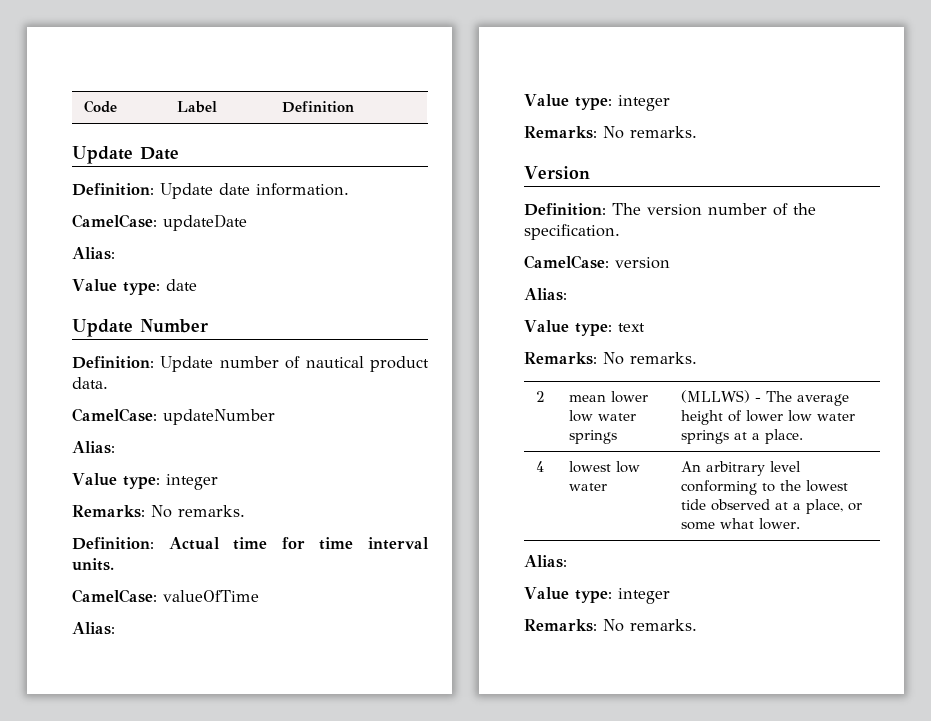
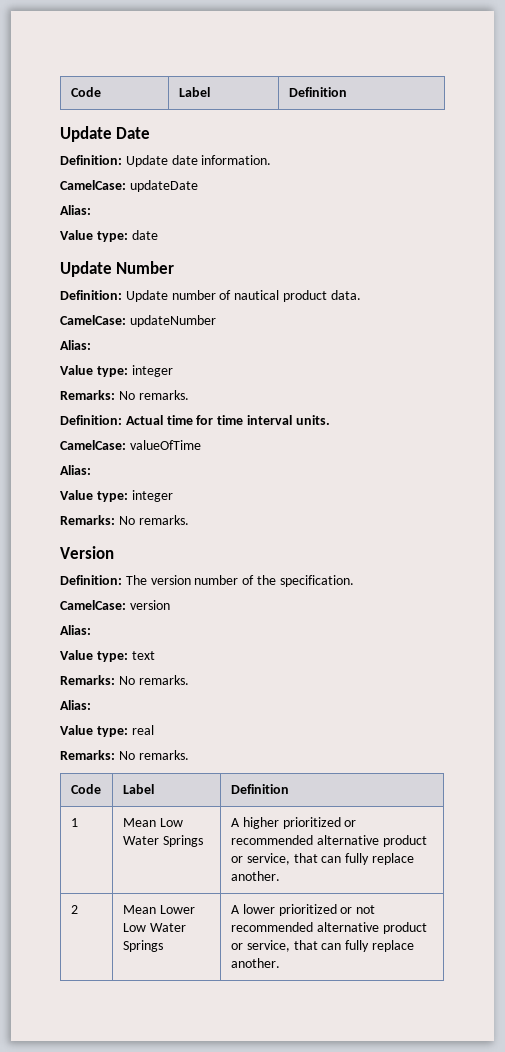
[535,391,545,402] [568,391,648,403] [568,410,636,422] [568,430,617,444] [680,390,849,406] [680,410,855,425] [680,429,803,444] [535,461,544,472] [568,461,640,473] [568,483,607,491] [680,461,801,476] [680,480,848,495] [680,499,862,514] [680,518,800,530] [524,555,567,568] [524,587,670,604] [524,619,697,632] // 2 | mean lower low water springs | (MLLWS) - The average height of lower low water springs at a place. // 4 | lowest low water | An arbitrary level conforming to the lowest tide observed at a place, or some what lower. // Alias: // Value type: integer // Remarks: No remarks. -> [60,700,91,710] [60,725,154,737] [60,750,189,760] [70,784,101,794] [122,784,154,794] [230,784,289,794] [70,818,78,827] [122,818,183,827] [122,835,203,847] [230,817,357,829] [230,835,427,847] [230,853,414,865] [230,871,280,881] [70,905,78,914] [122,905,195,914] [122,923,186,932] [122,940,163,952] [230,904,376,916] [230,922,427,934] [230,940,414,952] [230,958,280,968] // Alias: // Value type: real // Remarks: No remarks. // Code | Label | Definition // 1 | Mean Low Water Springs | A higher prioritized or recommended alternative product or service, that can fully replace another. // 2 | Mean Lower Low Water Springs | A lower prioritized or not recommended alternative product or service, that can fully replace another.

